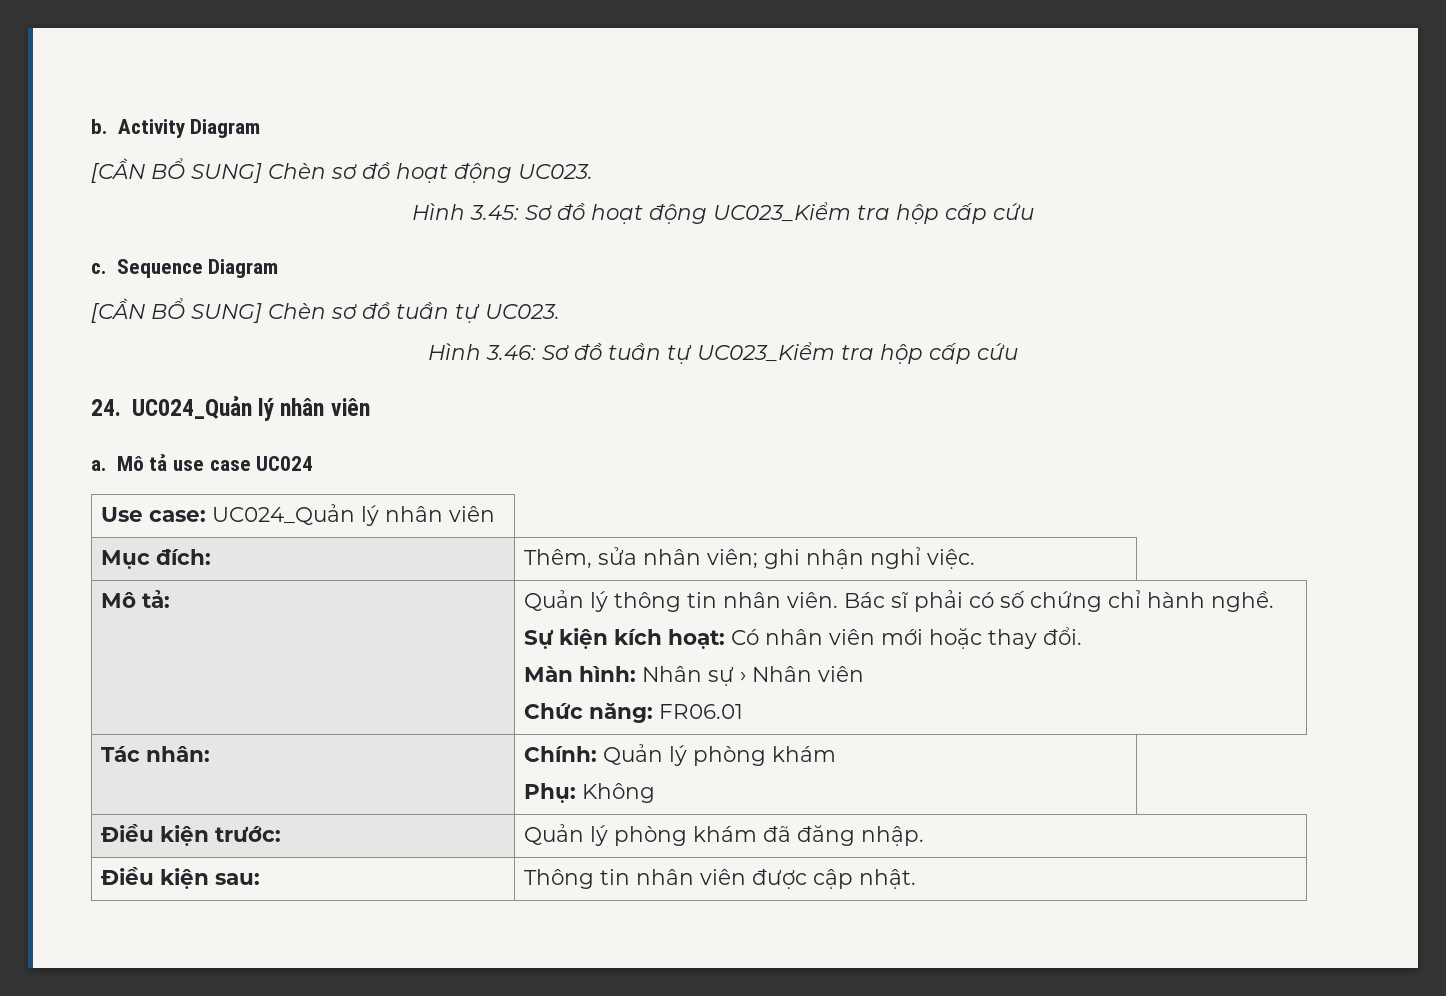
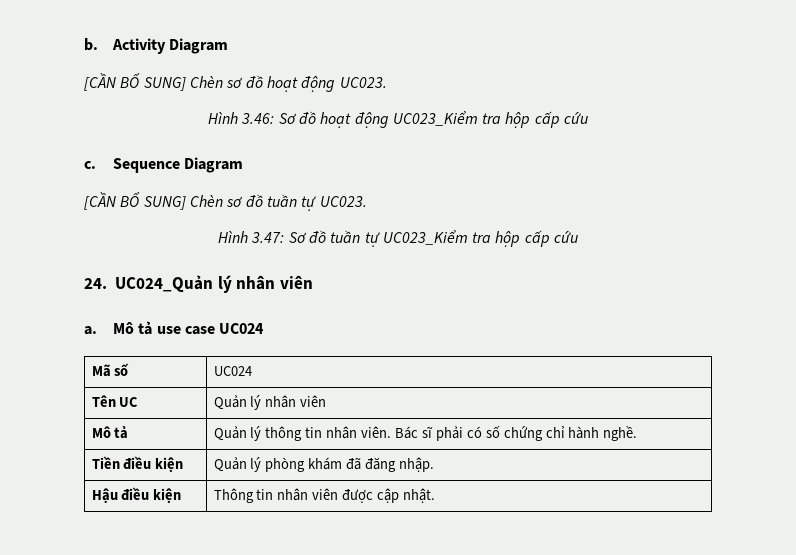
[470,205,519,220] 3.45: -> [241,113,275,124] 3.46:
[486,345,536,360] 3.46: -> [251,232,285,243] 3.47:
[101,504,496,526] [101,549,212,569] [524,547,976,569] [101,590,171,608] Use case: UC024_Quản lý nhân viên // Mục đích: | Thêm, sửa nhân viên; ghi nhận nghỉ việc. // Mô tả: -> [91,363,130,377] [213,366,252,376] [91,395,139,407] [213,395,327,410] [91,426,129,439] Mã số | UC024 // Tên UC | Quản lý nhân viên // Mô tả
[524,627,1083,649] [524,666,865,686] [524,703,744,723] [101,746,211,762] [524,744,837,766] [524,783,656,803] [101,824,282,846] // Sự kiện kích hoạt: Có nhân viên mới hoặc thay đổi. // Màn hình: Nhân sự › Nhân viên // Chức năng: FR06.01 // Tác nhân: | Chính: Quản lý phòng khám // Phụ: Không // Điều kiện trước: -> [91,456,184,472] // Tiền điều kiện
[101,867,261,889] Điều kiện sau: -> [91,487,182,503] Hậu điều kiện

